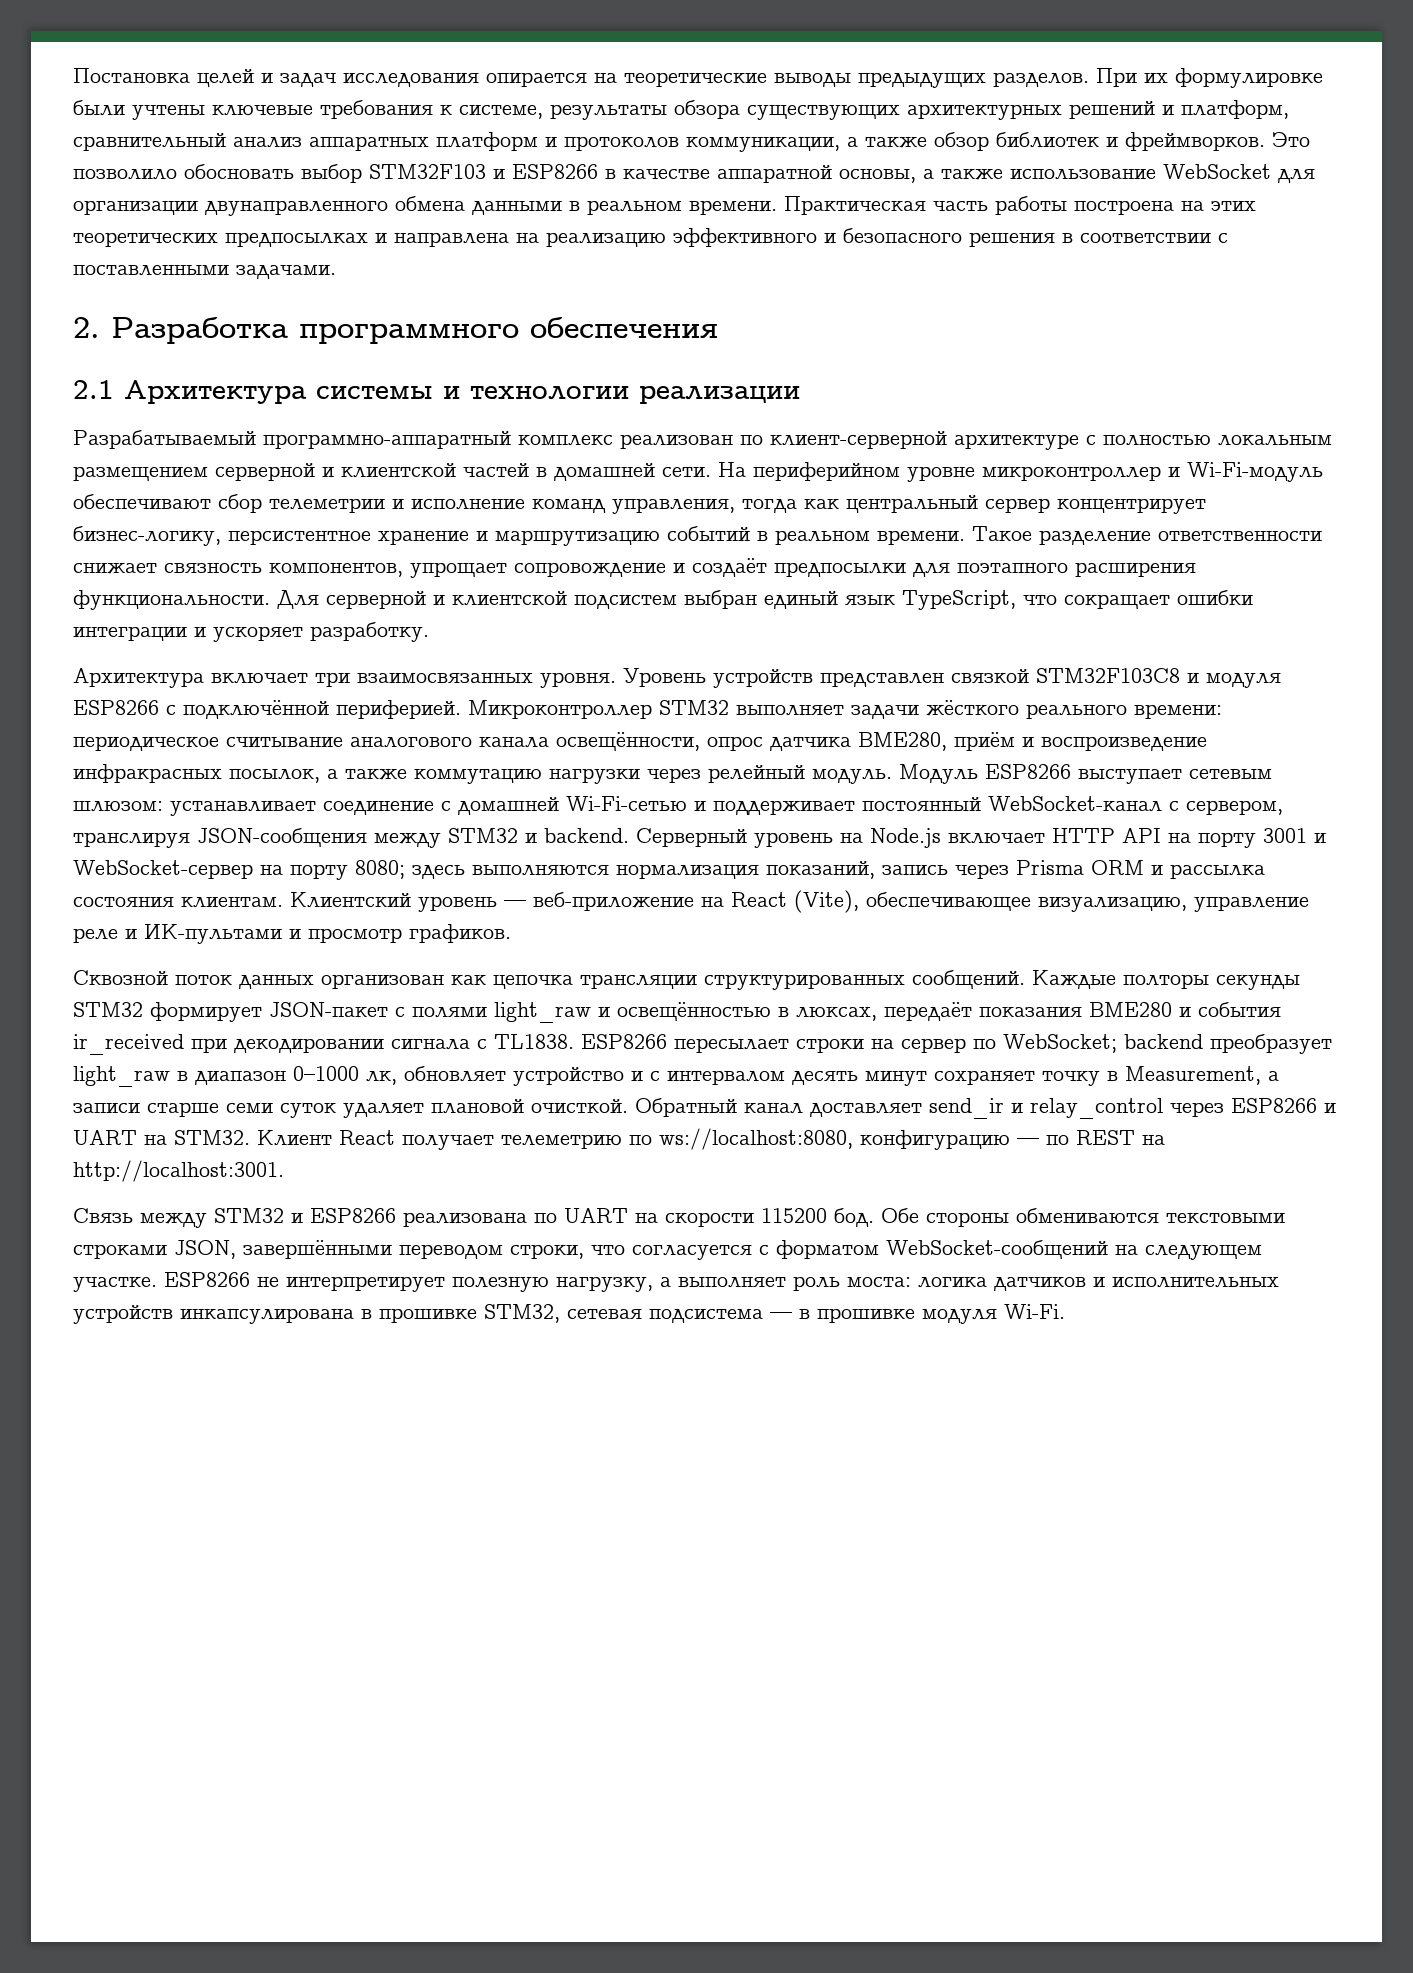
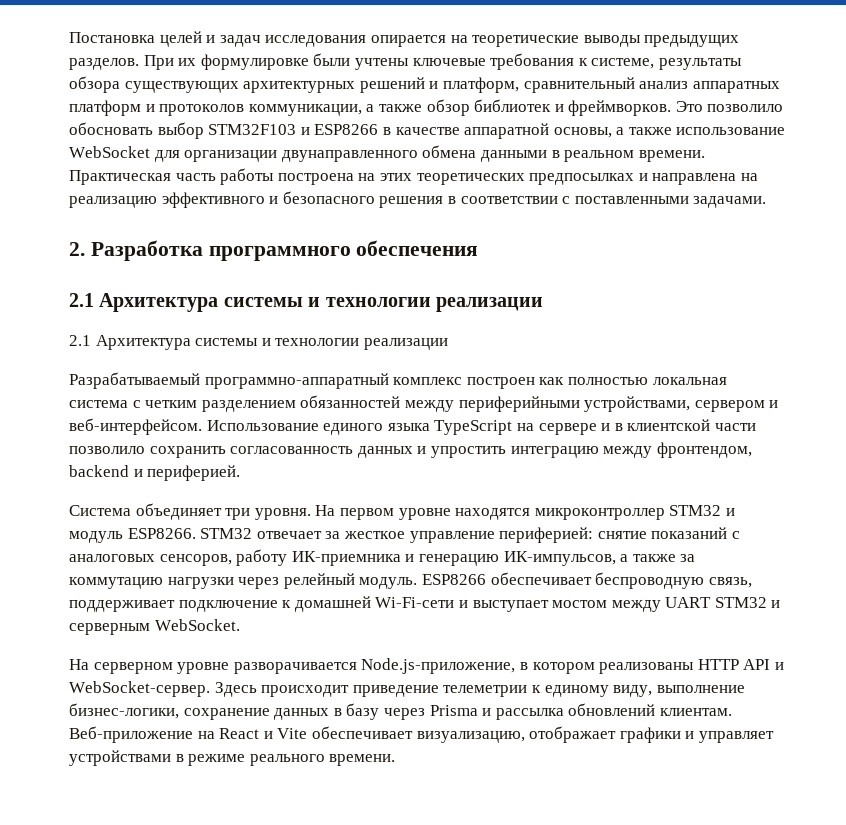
[73,430,1332,450] [73,462,1323,482] [73,494,1206,514] [73,526,1322,546] [73,558,1196,578] [73,590,1253,610] [73,622,429,642] [73,668,1281,688] [73,700,1222,719] [73,732,1207,751] [73,764,407,783] Разрабатываемый программно-аппаратный комплекс реализован по клиент-серверной архитектуре с полностью локальным размещением серверной и клиентской частей в домашней сети. На периферийном уровне микроконтроллер и Wi-Fi-модуль обеспечивают сбор телеметрии и исполнение команд управления, тогда как центральный сервер концентрирует бизнес-логику, персистентное хранение и маршрутизацию событий в реальном времени. Такое разделение ответственности снижает связность компонентов, упрощает сопровождение и создаёт предпосылки для поэтапного расширения функциональности. Для серверной и клиентской подсистем выбран единый язык TypeScript, что сокращает ошибки интеграции и ускоряет разработку. // Архитектура включает три взаимосвязанных уровня. Уровень устройств представлен связкой STM32F103C8 и модуля ESP8266 с подключённой периферией. Микроконтроллер STM32 выполняет задачи жёсткого реального времени: периодическое считывание аналогового канала освещённости, опрос датчика BME280, приём и воспроизведение инфракрасных посылок, а также -> [69,335,448,350] [69,372,727,389] [69,395,779,412] [69,418,756,435] [69,442,752,458] [69,465,241,481] [69,503,735,520] [69,527,740,543] [69,549,696,566] 2.1 Архитектура системы и технологии реализации // Разрабатываемый программно-аппаратный комплекс построен как полностью локальная система с четким разделением обязанностей между периферийными устройствами, сервером и веб-интерфейсом. Использование единого языка TypeScript на сервере и в клиентской части позволило сохранить согласованность данных и упростить интеграцию между фронтендом, backend и периферией. // Система объединяет три уровня. На первом уровне находятся микроконтроллер STM32 и модуль ESP8266. STM32 отвечает за жесткое управление периферией: снятие показаний с аналоговых сенсоров, работу ИК-приемника и генерацию ИК-импульсов, а также за
[899,764,1272,784] [73,796,1283,816] [73,828,1326,848] [73,860,948,880] Модуль ESP8266 выступает сетевым шлюзом: устанавливает соединение с домашней Wi-Fi-сетью и поддерживает постоянный WebSocket-канал с сервером, транслируя JSON-сообщения между STM32 и backend. Серверный уровень на Node.js включает HTTP API на порту 3001 и WebSocket-сервер на порту 8080; здесь выполняются нормализация показаний, запись -> [421,572,752,589] [69,596,781,612] [69,619,240,635] [69,658,784,674] [69,681,745,697] [69,703,380,720] ESP8266 обеспечивает беспроводную связь, поддерживает подключение к домашней Wi-Fi-сети и выступает мостом между UART STM32 и серверным WebSocket. // На серверном уровне разворачивается Node.js-приложение, в котором реализованы HTTP API и WebSocket-сервер. Здесь происходит приведение телеметрии к единому виду, выполнение бизнес-логики, сохранение данных в базу
[1091,860,1144,875] ORM -> (478, 710) none
[73,890,1309,913] [73,924,511,944] [73,970,1300,990] [73,1002,1281,1023] [73,1034,1332,1055] [73,1066,1279,1087] [73,1098,1336,1119] [73,1128,1165,1150] [73,1160,284,1182] [73,1208,1285,1228] [73,1240,1262,1260] [73,1272,1279,1292] [73,1304,1065,1324] состояния клиентам. Клиентский уровень — веб-приложение на React (Vite), обеспечивающее визуализацию, управление реле и ИК-пультами и просмотр графиков. // Сквозной поток данных организован как цепочка трансляции структурированных сообщений. Каждые полторы секунды STM32 формирует JSON-пакет с полями light_raw и освещённостью в люксах, передаёт показания BME280 и события ir_received при декодировании сигнала с TL1838. ESP8266 пересылает строки на сервер по WebSocket; backend преобразует light_raw в диапазон 0–1000 лк, обновляет устройство и с интервалом десять минут сохраняет точку в Measurement, а записи старше семи суток удаляет плановой очисткой. Обратный канал доставляет send_ir и relay_control через ESP8266 и UART на STM32. Клиент React получает телеметрию по ws://localhost:8080, конфигурацию — по REST на http://localhost:3001. // Связь между STM32 и ESP8266 реализована по UART на скорости 115200 бод. Обе стороны обмениваются текстовыми строками JSON, завершёнными переводом строки, что согласуется с форматом WebSocket-сообщений на следующем участке. ESP8266 не интерпретирует полезную нагрузку, а выполняет роль моста: логика датчиков и исполнительных устройств инкапсулирована в прошивке STM32, сетевая подсистема — в прошивке модуля Wi-Fi. -> [568,703,732,716] [69,726,774,743] [69,750,396,766] обновлений клиентам. Веб-приложение на React и Vite обеспечивает визуализацию, отображает графики и управляет устройствами в режиме реального времени.

